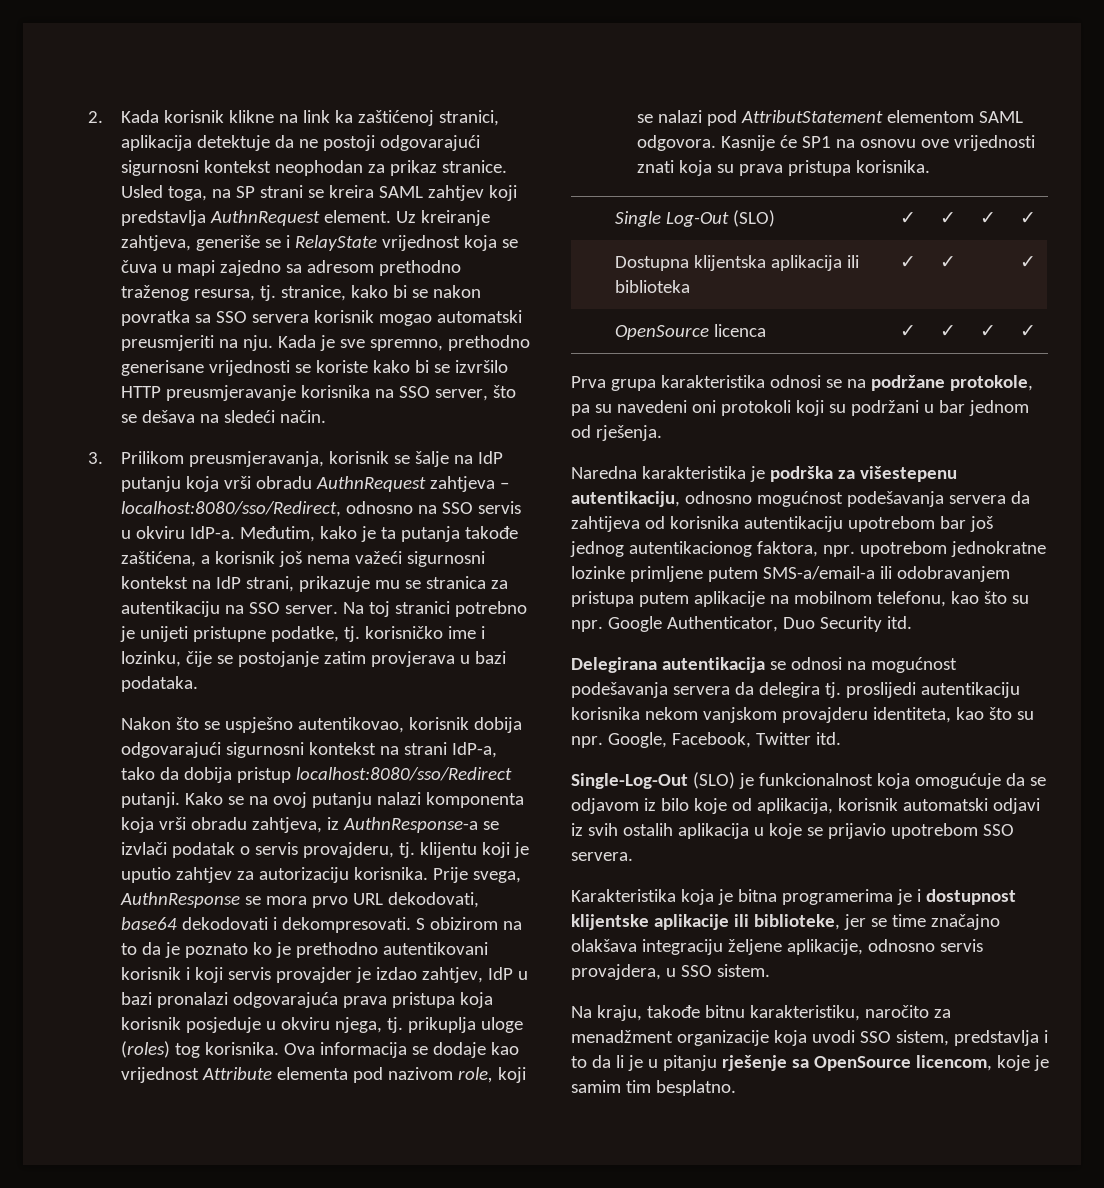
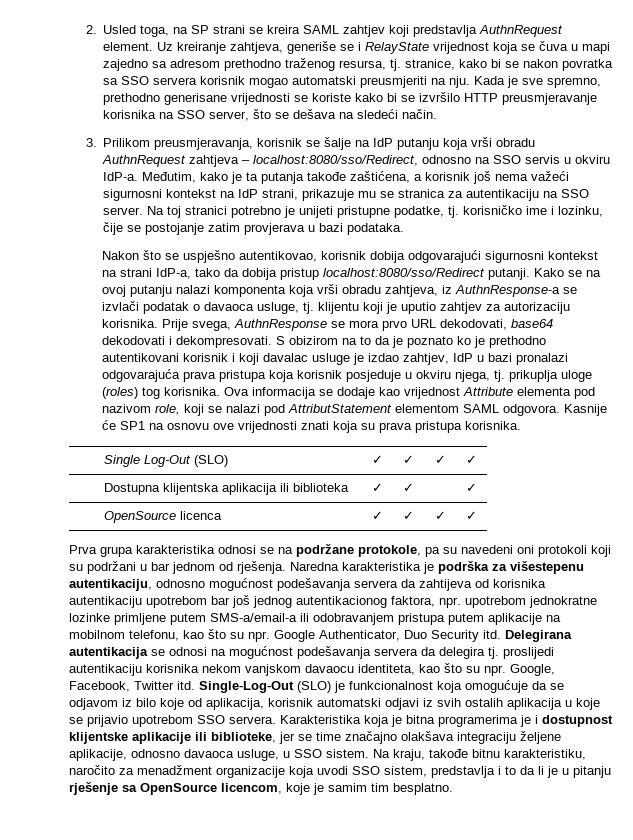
[121,110,500,126] [121,135,481,151] [121,160,508,176] Kada korisnik klikne na link ka zaštićenoj stranici, aplikacija detektuje da ne postoji odgovarajući sigurnosni kontekst neophodan za prikaz stranice. -> (97, 29) none
[255,842,395,858] servis provajderu, -> [204,302,300,314] davaoca usluge,
[228,967,353,983] servis provajder -> [263,353,351,365] davalac usluge
(662, 433) // -> (286, 567) none
(912, 622) // -> (501, 634) none
[781,707,868,723] provajderu -> [305,664,354,673] davaocu
(841, 738) // -> (195, 685) none
(633, 856) // -> (276, 720) none
[939,939,983,952] [571,964,661,980] servis provajdera, -> [184,749,279,761] davaoca usluge,
(770, 970) // -> (369, 753) none

